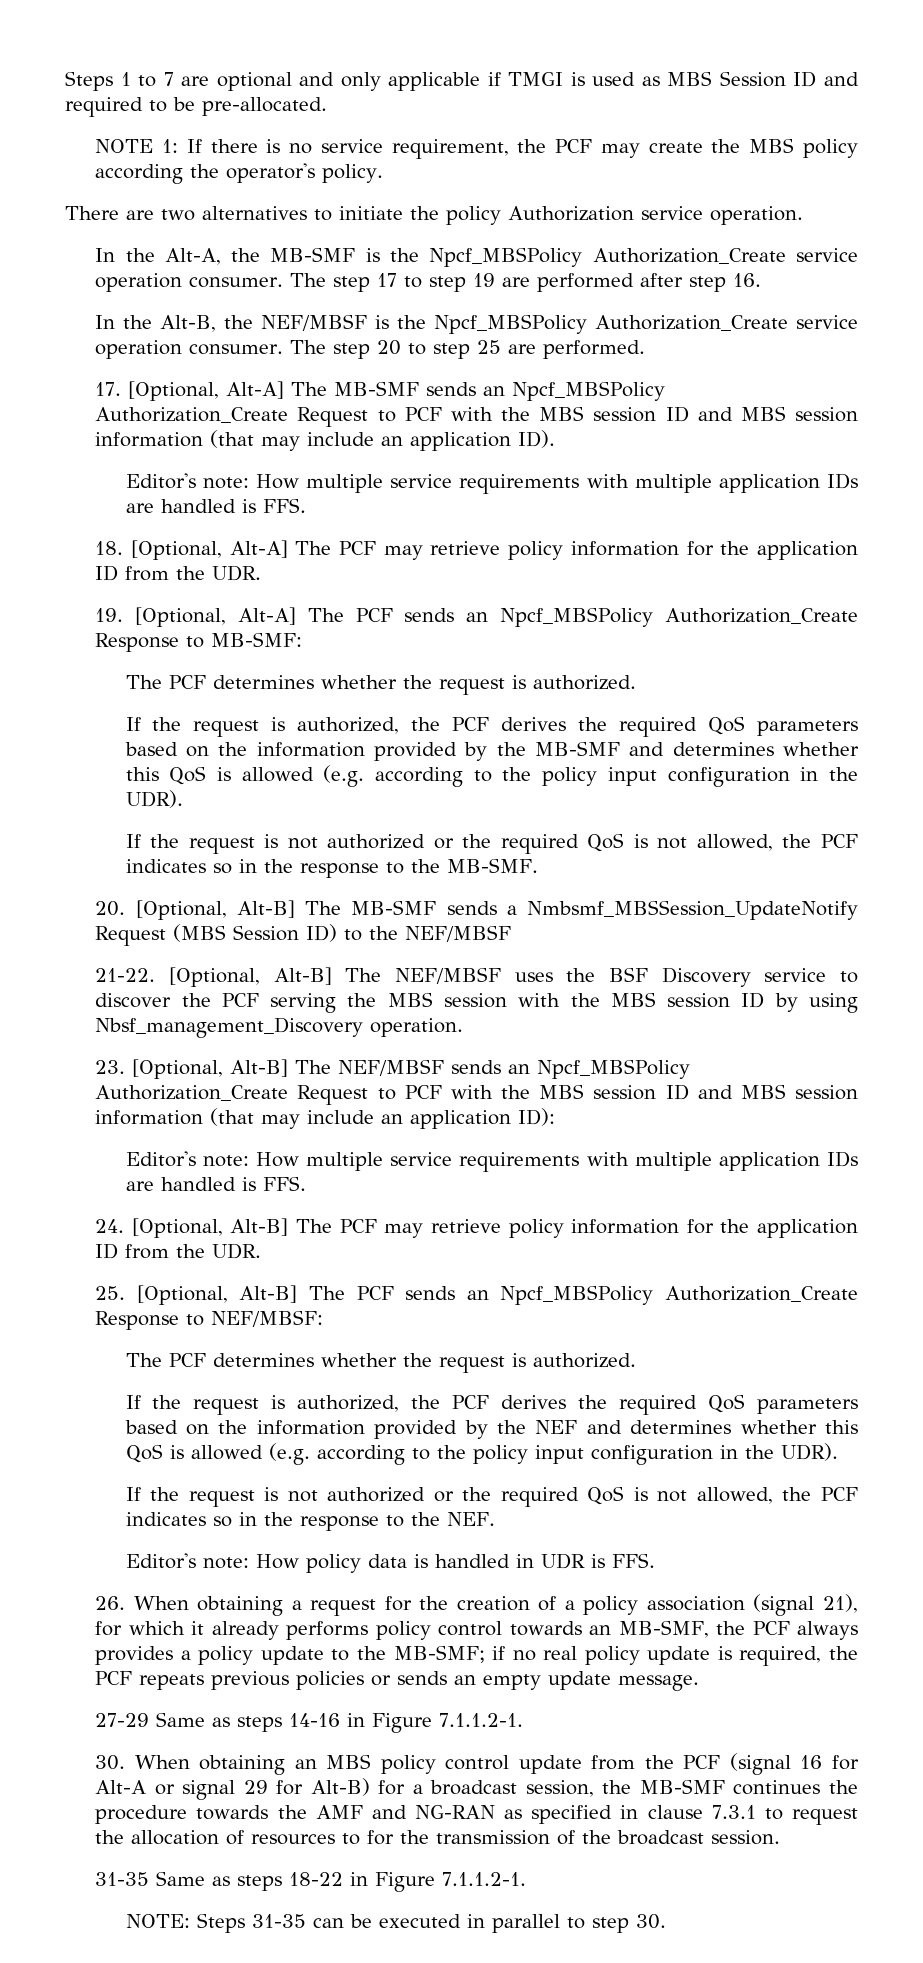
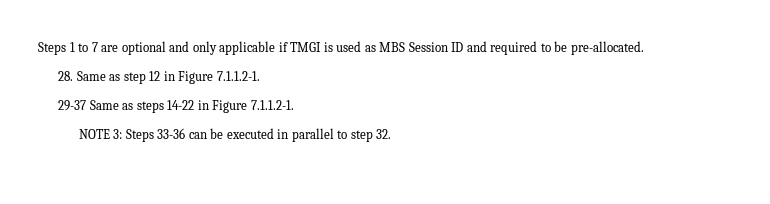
[95,138,858,159] [95,163,384,184] [65,206,803,225] [95,247,858,267] [95,273,762,292] [95,314,858,334] [95,340,646,359] [95,381,666,401] [95,406,858,427] [95,430,556,451] [125,473,859,494] [125,498,306,513] [95,540,858,560] [95,565,262,581] [95,607,859,627] [95,632,303,652] [125,675,636,695] [125,716,858,737] [124,741,859,761] [125,765,858,787] [125,790,183,808] [125,833,858,854] [125,858,538,878] [95,900,858,920] [95,924,512,946] [95,967,859,987] [95,992,859,1013] [95,1017,464,1038] [95,1059,691,1079] [95,1084,858,1105] [95,1108,556,1129] [125,1151,859,1172] [125,1176,306,1191] [95,1218,858,1238] [95,1243,262,1259] [95,1285,859,1305] [95,1310,324,1330] [125,1353,636,1373] [125,1394,858,1415] [124,1420,859,1439] [125,1443,838,1465] [125,1486,858,1507] [125,1512,495,1531] [125,1553,655,1573] [95,1594,858,1616] [95,1620,858,1640] [95,1645,859,1666] [95,1671,700,1691] [95,1712,524,1733] [95,1753,859,1775] [95,1778,858,1800] [95,1805,859,1825] [95,1830,781,1845] [95,1871,527,1892] [125,1913,306,1933] NOTE 1: If there is no service requirement, the PCF may create the MBS policy according the operator's policy. // There are two alternatives to initiate the policy Authorization service operation. // In the Alt-A, the MB-SMF is the Npcf_MBSPolicy Authorization_Create service operation consumer. The step 17 to step 19 are performed after step 16. // In the Alt-B, the NEF/MBSF is the Npcf_MBSPolicy Authorization_Create service operation consumer. The step 20 to step 25 are performed. // 17. [Optional, Alt-A] The MB-SMF sends an Npcf_MBSPolicy Authorization_Create Request to PCF with the MBS session ID and MBS session information (that may include an application ID). // Editor's note: How multiple service requirements with multiple application IDs are handled is FFS. // 18. [Optional, Alt-A] The PCF may retrieve policy information for the application ID from the UDR. // 19. [Optional, Alt-A] The PCF sends an Npcf_MBSPolicy Authorization_Create Response to MB-SMF: // The PCF determines whether the request is authorized. // If the request is authorized, the PCF derives the required QoS parameters based on the information provided by the MB-SMF and determines whether this QoS is allowed (e.g. according to the policy input configuration in the UDR). // If the request is not authorized or the required QoS is not allowed, the PCF indicates so in the response to the MB-SMF. // 20. [Optional, Alt-B] The MB-SMF sends a Nmbsmf_MBSSession_UpdateNotify Request (MBS Session ID) to the NEF/MBSF // 21-22. [Optional, Alt-B] The NEF/MBSF uses the BSF Discovery service to discover the PCF serving the MBS session with the MBS session ID by using Nbsf_management_Discovery operation. // 23. [Optional, Alt-B] The NEF/MBSF sends an Npcf_MBSPolicy Authorization_Create Request to PCF with the MBS session ID and MBS session information (that may include an application ID): // Editor's note: How multiple service requirements with multiple application IDs are handled is FFS. // 24. [Optional, Alt-B] The PCF may retrieve policy information for the application ID from the UDR. // 25. [Optional, Alt-B] The PCF sends an Npcf_MBSPolicy Authorization_Create Response to NEF/MBSF: // The PCF determines whether the request is authorized. // If the request is authorized, the PCF derives the required QoS parameters based on the information provided by the NEF and determines whether this QoS is allowed (e.g. according to the policy input configuration in the UDR). // If the request is not authorized or the required QoS is not allowed, the PCF indicates so in the response to the NEF. // Editor's note: How policy data is handled in UDR is FFS. // 26. When obtaining a request for the creation of a policy association (signal 21), for which it already performs policy control towards an MB-SMF, the PCF always provides a policy update to the MB-SMF; if no real policy update is required, the PCF repeats previous policies or sends an empty update message. // 27-29 Same as steps 14-16 in Figure 7.1.1.2-1. // 30. When obtaining an MBS policy control update from the PCF (signal 16 for Alt-A or signal 29 for Alt-B) for a broadcast session, the MB-SMF continues the procedure towards the AMF and NG-RAN as specified in clause 7.3.1 to request the allocation of resources to for the transmission of the broadcast session. // 31-35 Same as steps 18-22 in Figure 7.1.1.2-1. // NOTE: Steps 31-35 -> [58,71,260,84] [58,100,294,113] [78,128,186,142] 28. Same as step 12 in Figure 7.1.1.2-1. // 29-37 Same as steps 14-22 in Figure 7.1.1.2-1. // NOTE 3: Steps 33-36
[635,1914,666,1929] 30. -> [376,129,392,139] 32.

